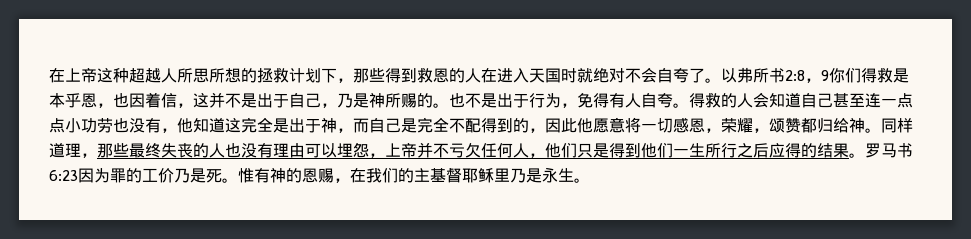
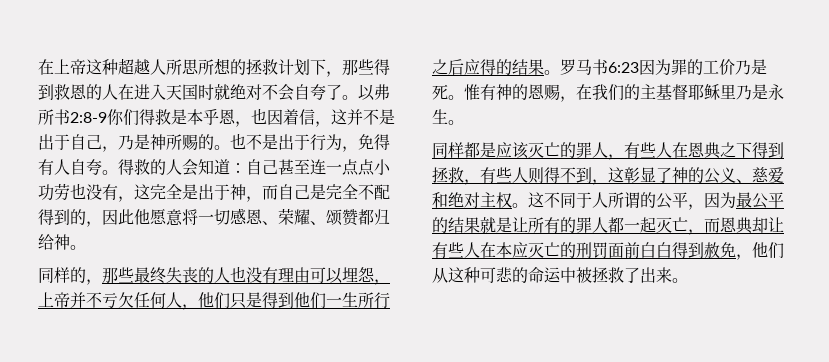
[785,70,829,83] 2:8，9 -> [70,112,107,123] 2:8-9
(801, 100) none -> [230,163,246,173] ：
[177,118,225,133] 他知道 -> (134, 199) none
[705,118,769,133] ，荣耀， -> [262,208,326,225] 、荣耀、
[881,118,913,133] [49,143,81,158] 同样道理 -> [38,267,86,283] // 同样的
(590, 180) none -> [432,142,784,160] [432,167,784,185] [432,192,784,210] [432,217,784,235] [432,242,784,260] [432,267,688,283] // 同样都是应该灭亡的罪人，有些人在恩典之下得到拯救，有些人则得不到，这彰显了神的公义、慈爱和绝对主权。这不同于人所谓的公平，因为最公平的结果就是让所有的罪人都一起灭亡，而恩典却让有些人在本应灭亡的刑罚面前白白得到赦免，他们从这种可悲的命运中被拯救了出来。

